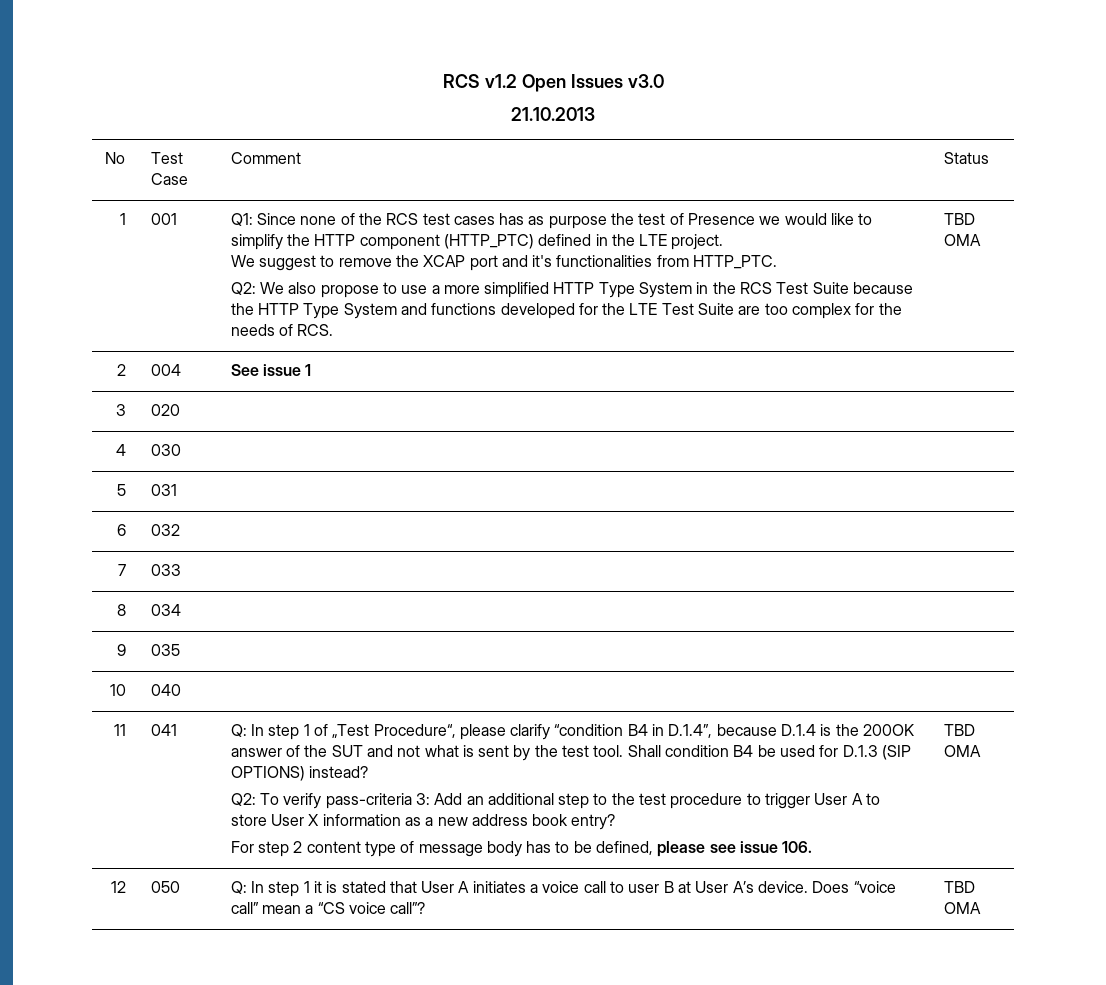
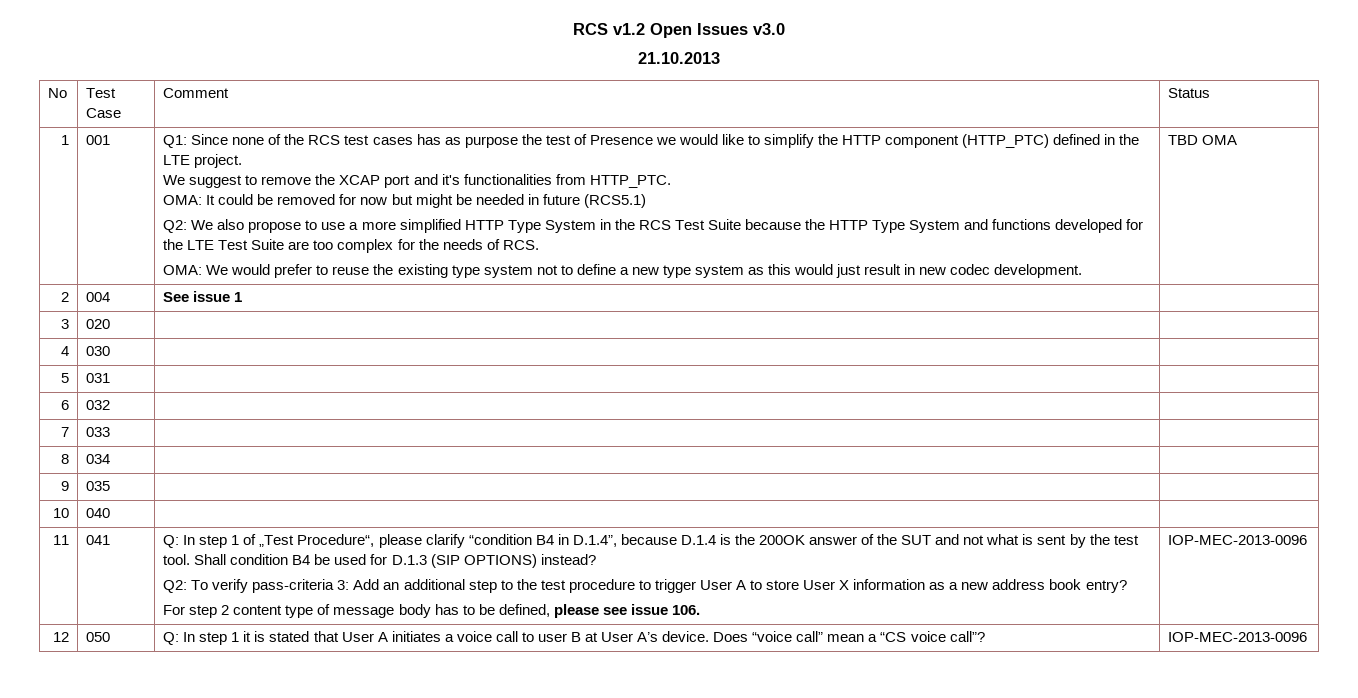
(778, 262) none -> [163,194,646,208] // OMA: It could be removed for now but might be needed in future (RCS5.1)
(334, 330) none -> [163,264,1083,278] // OMA: We would prefer to reuse the existing type system not to define a new type system as this would just result in new codec development.
[943,724,975,736] [943,745,981,757] TBD OMA -> [1168,535,1308,545] IOP-MEC-2013-0096
[943,881,975,893] [943,902,981,914] TBD OMA -> [1168,632,1308,642] IOP-MEC-2013-0096

